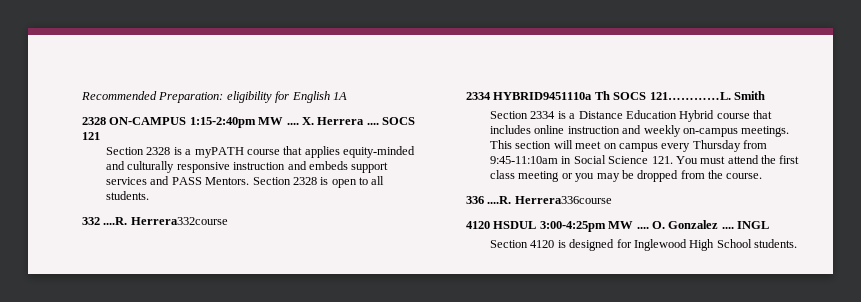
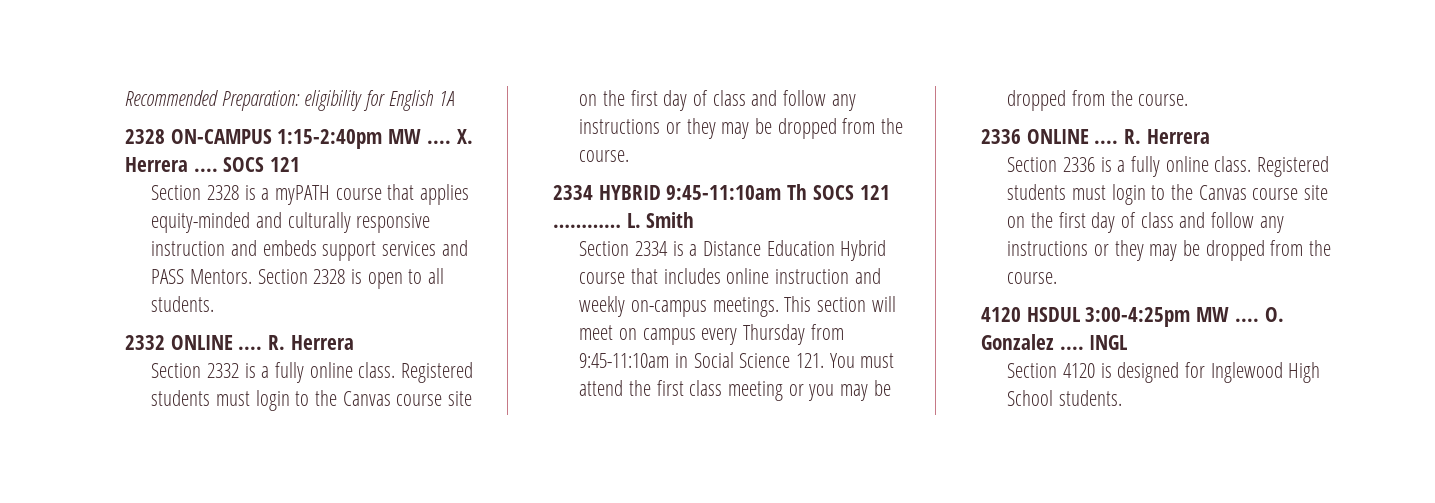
[82,217,228,225] [466,91,731,100] 332 ....R. Herrera332course // 2334 HYBRID9451110a Th SOCS 121…………L. -> [125,335,354,350] [151,362,473,383] [151,390,472,411] [579,90,856,111] [579,118,903,139] [579,150,630,162] [553,184,890,200] [553,213,641,228] 2332 ONLINE .... R. Herrera // Section 2332 is a fully online class. Registered students must login to the Canvas course site on the first day of class and follow any instructions or they may be dropped from the course. // 2334 HYBRID 9:45-11:10am Th SOCS 121 ………… L.
[466,196,612,204] 336 ....R. Herrera336course -> [981,129,1210,144] [1007,156,1329,177] [1007,184,1328,205] [1007,212,1284,233] [1007,240,1331,261] [1007,272,1058,284] 2336 ONLINE .... R. Herrera // Section 2336 is a fully online class. Registered students must login to the Canvas course site on the first day of class and follow any instructions or they may be dropped from the course.

